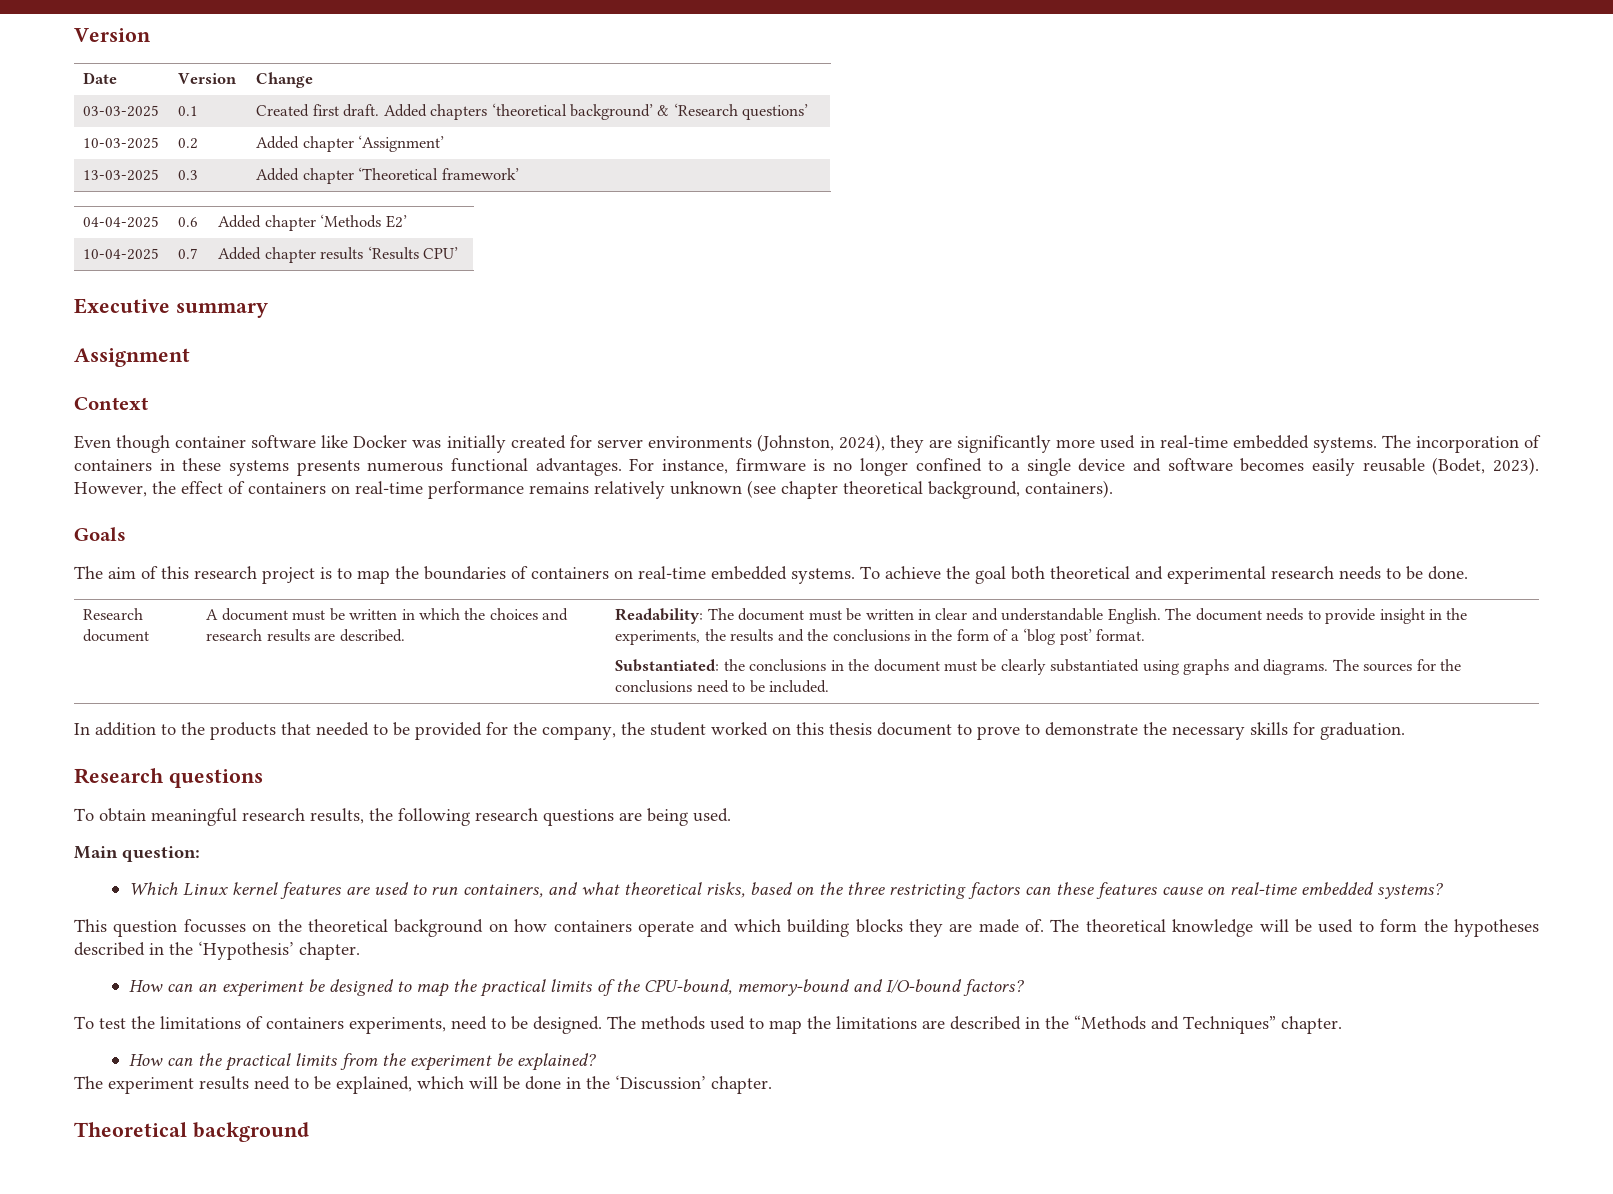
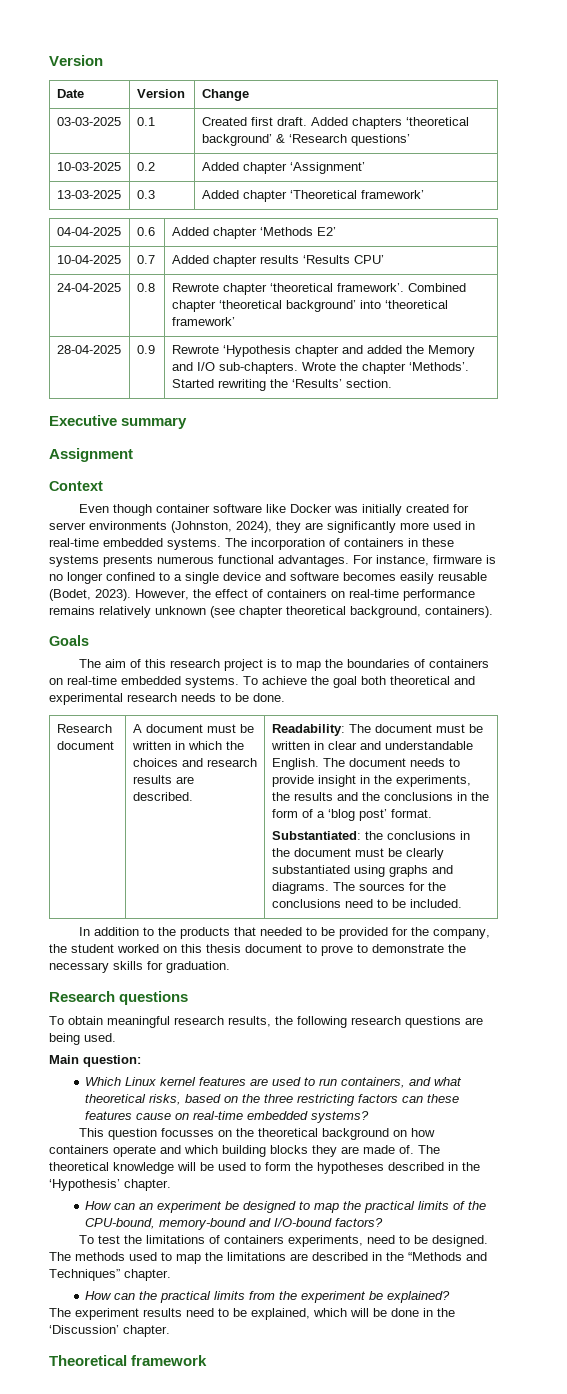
(459, 253) none -> [56,283,121,292] [136,283,155,292] [171,283,466,295] [171,300,448,312] [171,317,235,326] [56,345,121,354] [136,345,155,354] [171,345,475,357] [171,362,469,374] [171,379,392,391] // 24-04-2025 | 0.8 | Rewrote chapter ‘theoretical framework’. Combined chapter ‘theoretical background’ into ‘theoretical framework’ // 28-04-2025 | 0.9 | Rewrote ‘Hypothesis chapter and added the Memory and I/O sub-chapters. Wrote the chapter ‘Methods’. Started rewriting the ‘Results’ section.
[192,1122,309,1142] background -> [131,1355,208,1366] framework

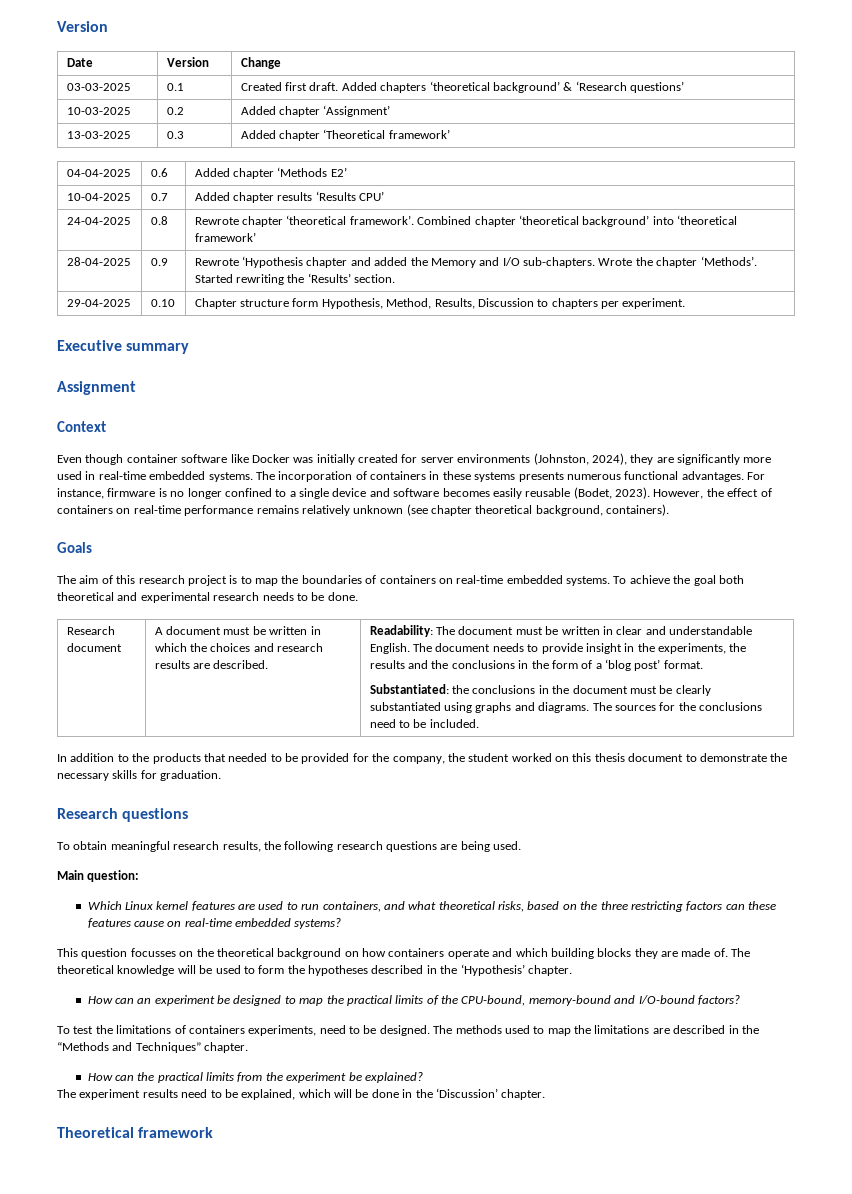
(392, 383) none -> [66,299,131,307] [150,299,175,307] [194,298,686,309] // 29-04-2025 | 0.10 | Chapter structure form Hypothesis, Method, Results, Discussion to chapters per experiment.
[321,944,368,956] prove to -> (697, 758) none

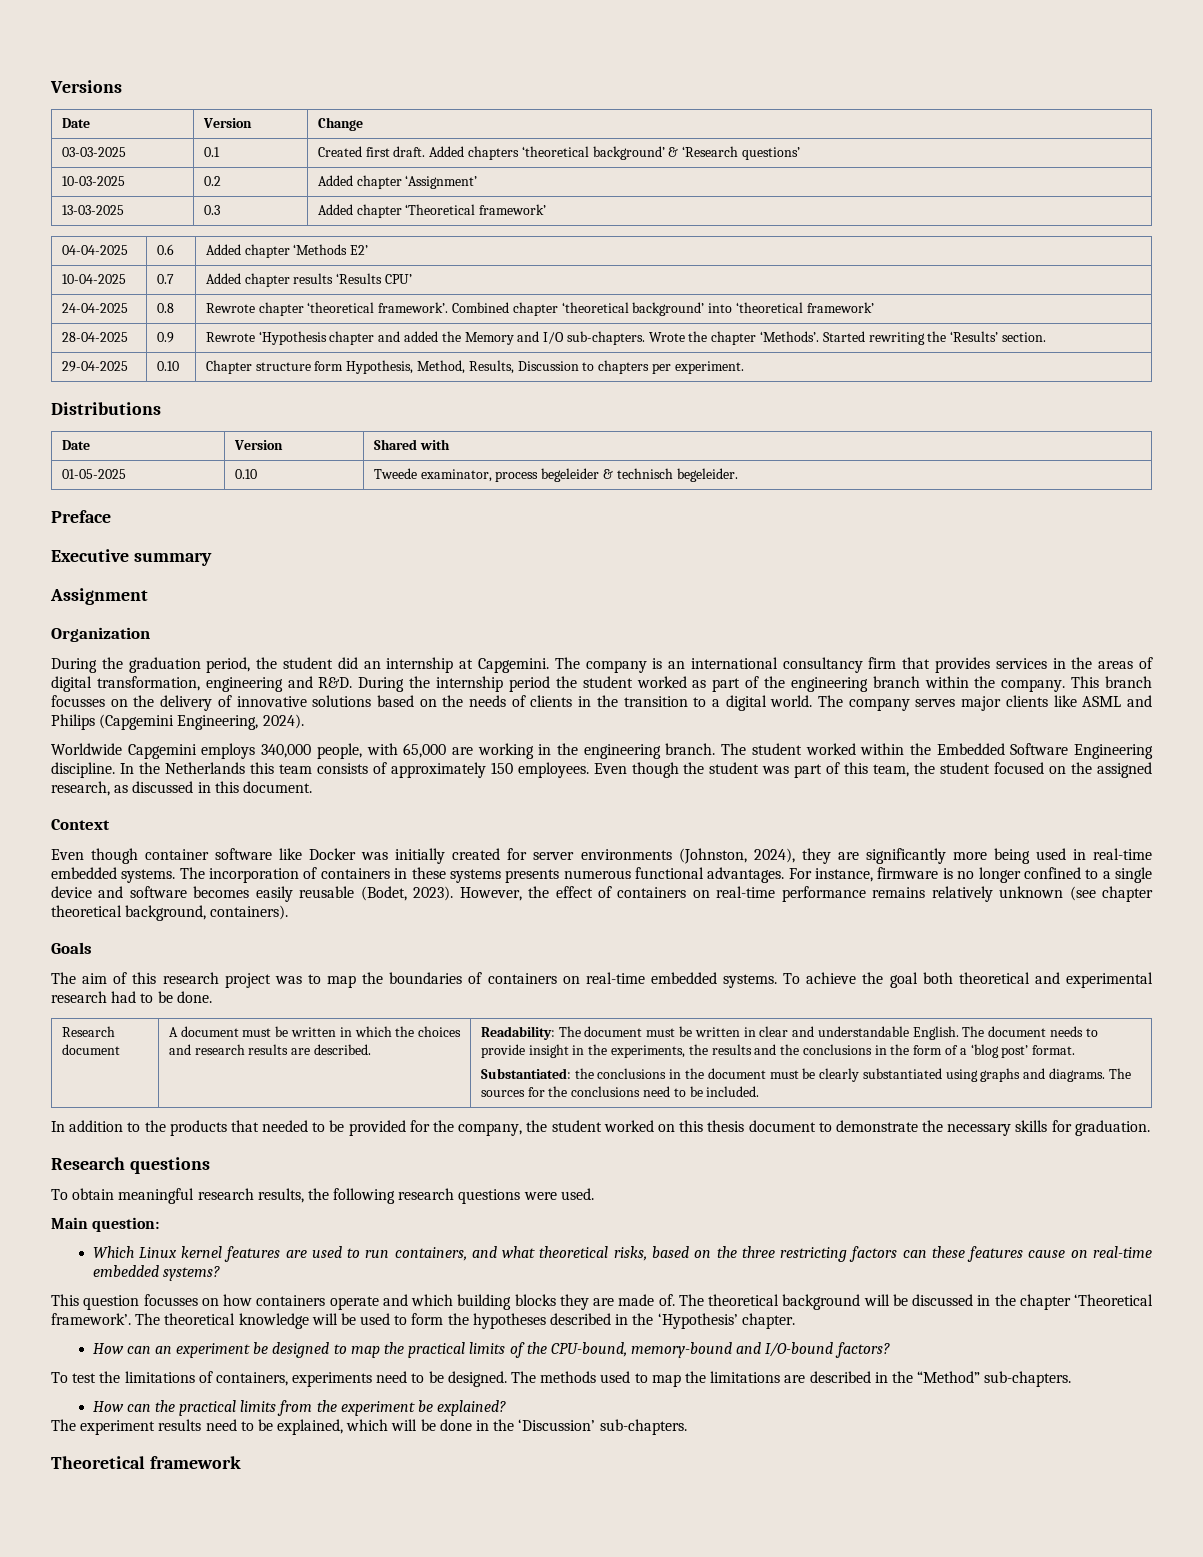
[57,21,108,32] Version -> [50,80,122,93] Versions
[57,340,190,354] [57,381,136,395] Executive summary // Assignment -> [51,402,161,415] [61,440,90,450] [233,440,283,450] [373,439,450,450] [61,469,126,479] [234,469,257,479] [373,468,738,482] [51,510,111,523] [51,549,212,566] [50,588,148,605] [51,627,150,642] [51,657,1153,673] [51,676,1152,692] [51,695,1152,711] [51,714,304,730] [51,743,1154,759] [51,762,1153,778] [51,781,312,796] Distributions // Date | Version | Shared with // 01-05-2025 | 0.10 | Tweede examinator, process begeleider & technisch begeleider. // Preface // Executive summary // Assignment // Organization // During the graduation period, the student did an internship at Capgemini. The company is an international consultancy firm that provides services in the areas of digital transformation, engineering and R&D. During the internship period the student worked as part of the engineering branch within the company. This branch focusses on the delivery of innovative solutions based on the needs of clients in the transition to a digital world. The company serves major clients like ASML and Philips (Capgemini Engineering, 2024). // Worldwide Capgemini employs 340,000 people, with 65,000 are working in the engineering branch. The student worked within the Embedded Software Engineering discipline. In the Netherlands this team consists of approximately 150 employees. Even though the student was part of this team, the student focused on the assigned research, as discussed in this document.
(772, 460) none -> [993,848,1030,864] being
[229,575,238,584] is -> [274,976,302,984] was
[262,592,294,601] needs -> [111,991,137,1003] had
[440,841,490,852] are being -> [523,1192,557,1200] were
[196,948,359,959] the theoretical background on -> (219, 1302) none
(114, 969) none -> [782,1294,1153,1310] [51,1313,236,1325] background will be discussed in the chapter ‘Theoretical framework’. The theoretical
[188,1025,317,1036] containers experiments, -> [215,1372,373,1387] containers, experiments
[57,1042,249,1053] “Methods and Techniques” chapter. -> [917,1371,1072,1387] “Method” sub-chapters.
[501,1089,546,1100] chapter. -> [599,1419,687,1435] sub-chapters.

